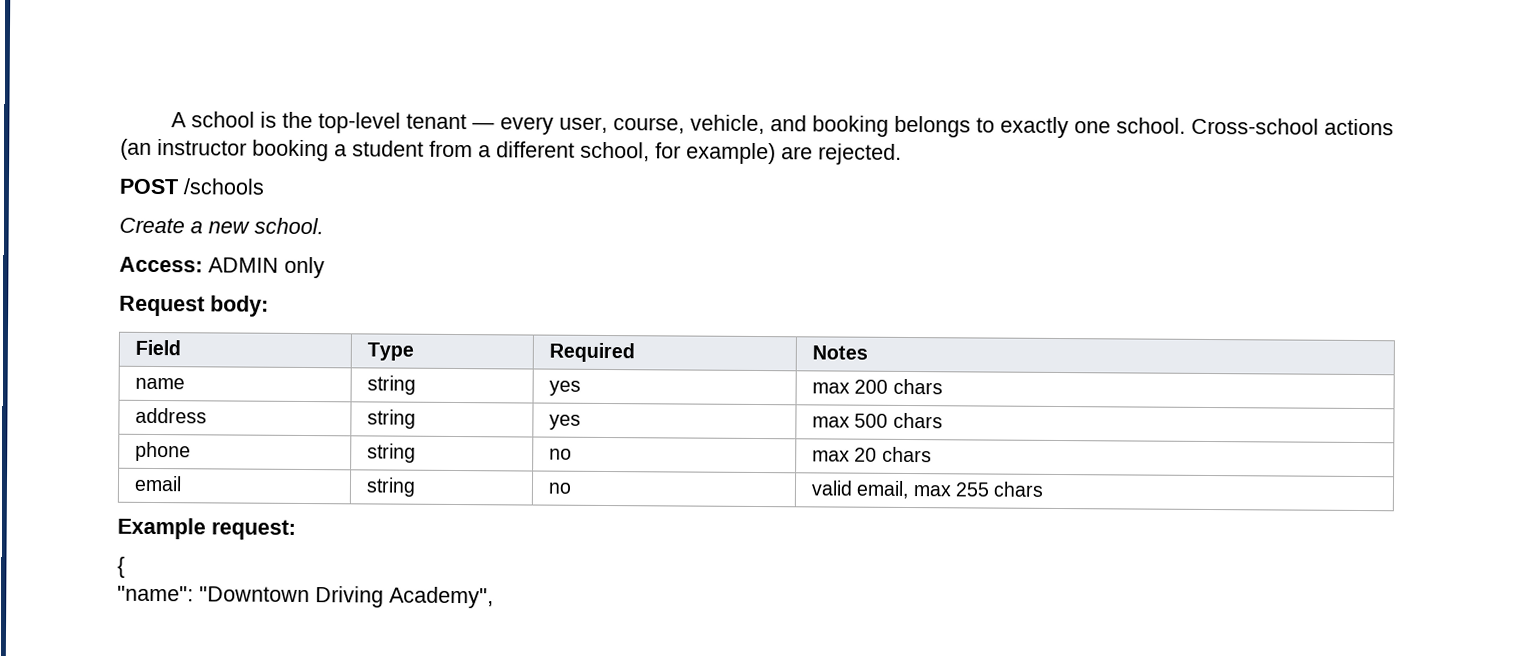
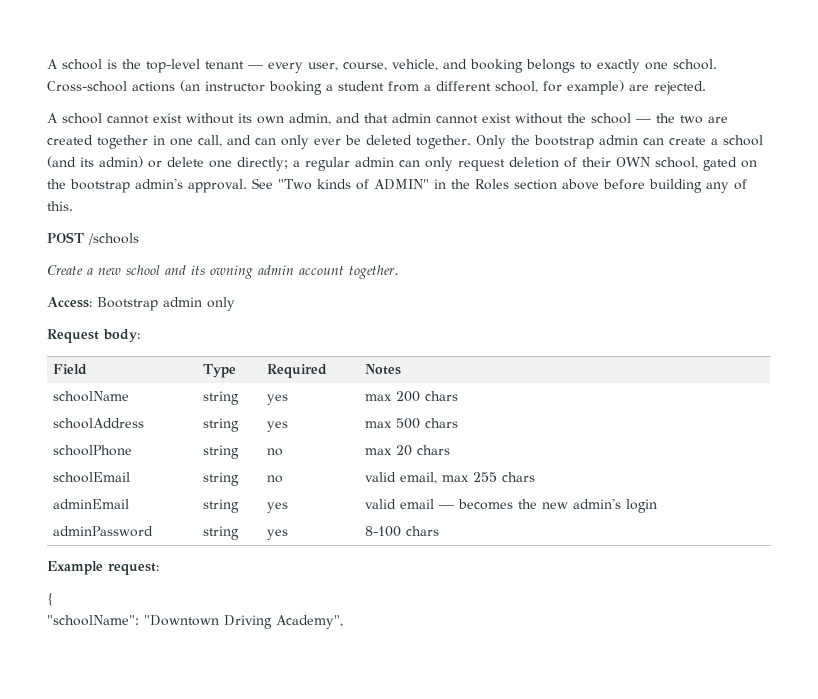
(902, 154) none -> [47,113,728,125] [47,135,763,149] [47,156,757,171] [47,178,747,193] [47,201,73,211] // A school cannot exist without its own admin, and that admin cannot exist without the school — the two are created together in one call, and can only ever be deleted together. Only the bootstrap admin can create a school (and its admin) or delete one directly; a regular admin can only request deletion of their OWN school, gated on the bootstrap admin's approval. See "Two kinds of ADMIN" in the Roles section above before building any of this.
[254,217,324,235] school. -> [126,265,399,279] school and its owning admin account together.
[208,257,279,273] ADMIN -> [97,297,202,311] Bootstrap admin
[135,377,186,390] name -> [52,391,129,402] schoolName
[135,407,208,424] address -> [52,418,144,429] schoolAddress
[135,441,192,462] phone -> [52,445,132,456] schoolPhone
[134,475,183,492] email -> [52,472,130,483] schoolEmail
(1045, 489) none -> [52,499,129,509] [202,499,239,513] [266,502,288,513] [364,498,657,513] [52,526,153,537] [202,526,239,540] [266,529,288,540] [364,526,439,537] // adminEmail | string | yes | valid email — becomes the new admin's login // adminPassword | string | yes | 8-100 chars
[117,585,194,602] "name": -> [47,615,139,626] "schoolName":

